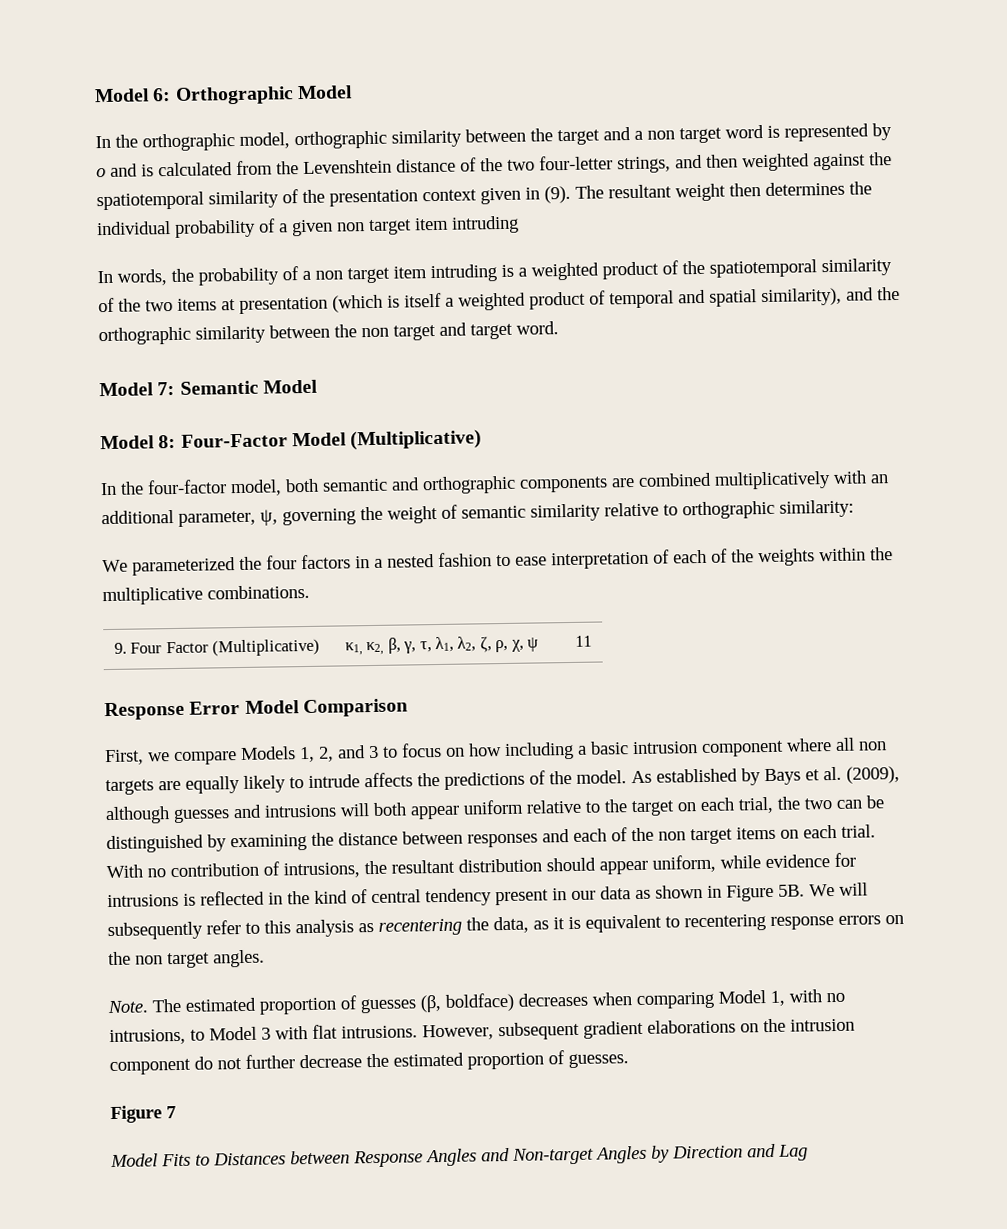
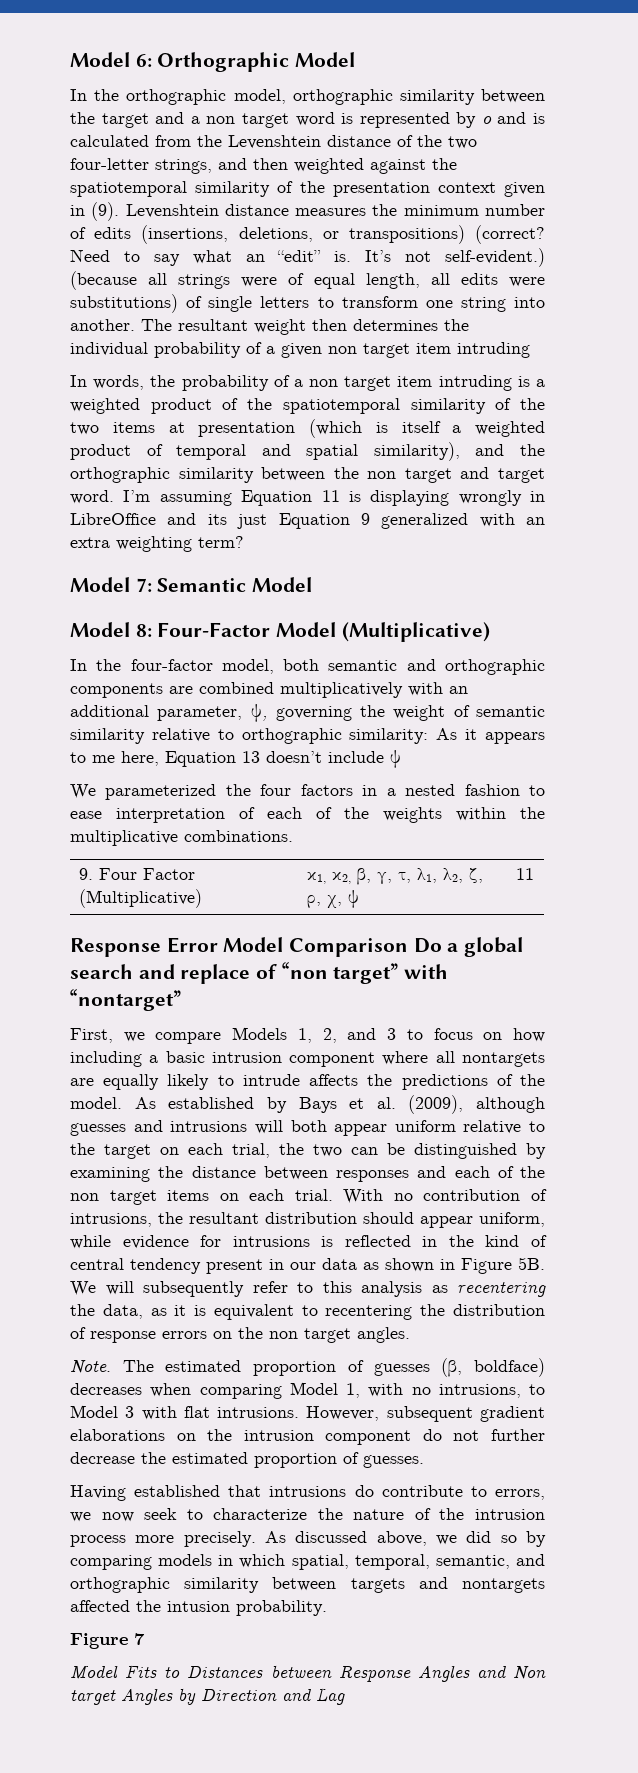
(571, 194) none -> [125,204,545,218] [70,225,545,244] [70,248,545,267] [70,271,545,290] [70,294,545,313] [70,319,135,331] Levenshtein distance measures the minimum number of edits (insertions, deletions, or transpositions) (correct? Need to say what an “edit” is. It’s not self-evident.) (because all strings were of equal length, all edits were substitutions) of single letters to transform one string into another.
(559, 328) none -> [123,490,545,506] [70,513,545,529] [70,536,244,552] I’m assuming Equation 11 is displaying wrongly in LibreOffice and its just Equation 9 generalized with an extra weighting term?
(854, 508) none -> [436,728,545,744] [70,750,401,768] As it appears to me here, Equation 13 doesn’t include ψ
(408, 708) none -> [413,937,524,957] [70,962,449,984] [70,989,181,1011] Do a global search and replace of “non target” with “nontarget”
[858,741,887,751] [105,779,154,796] non targets -> [461,1052,545,1067] nontargets
(766, 923) none -> [420,1304,545,1316] [70,1327,86,1339] the distribution of
(629, 1061) none -> [70,1485,546,1501] [70,1508,545,1522] [70,1531,546,1547] [70,1554,545,1570] [70,1577,545,1593] [70,1600,327,1616] // Having established that intrusions do contribute to errors, we now seek to characterize the nature of the intrusion process more precisely. As discussed above, we did so by comparing models in which spatial, temporal, semantic, and orthographic similarity between targets and nontargets affected the intusion probability.
[512,1147,594,1165] Non-target -> [513,1666,546,1680] [70,1690,116,1705] Non target

